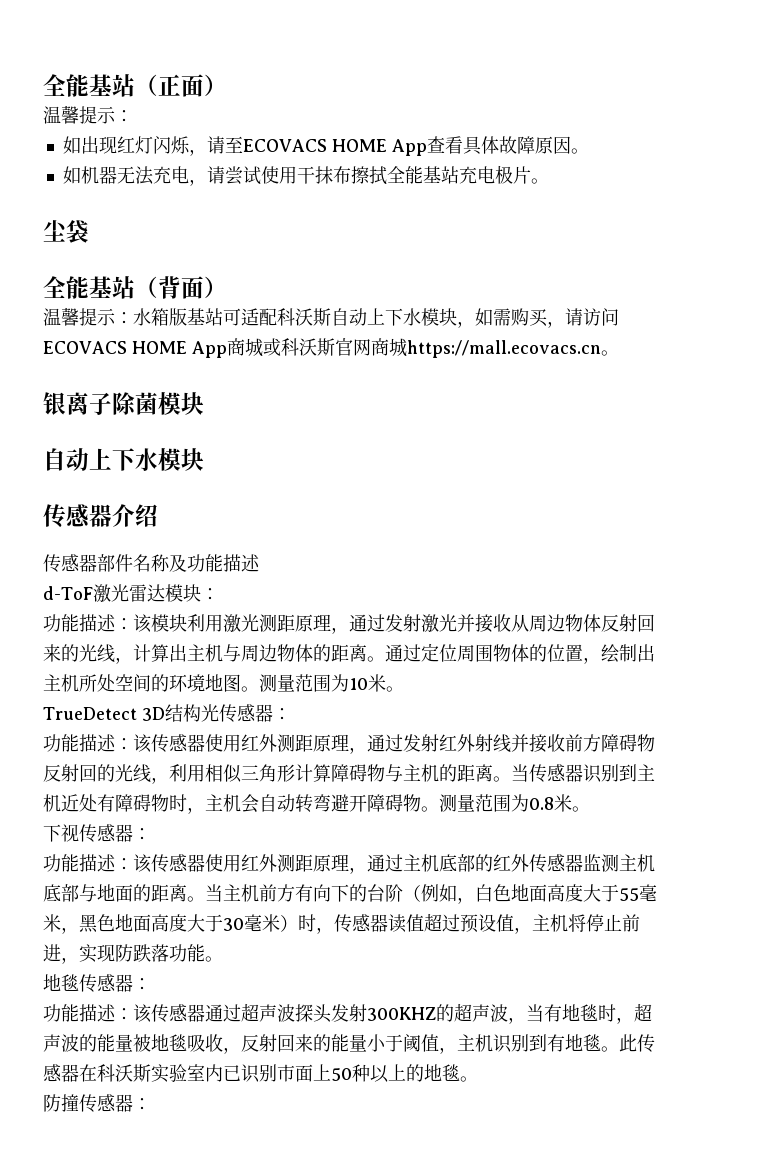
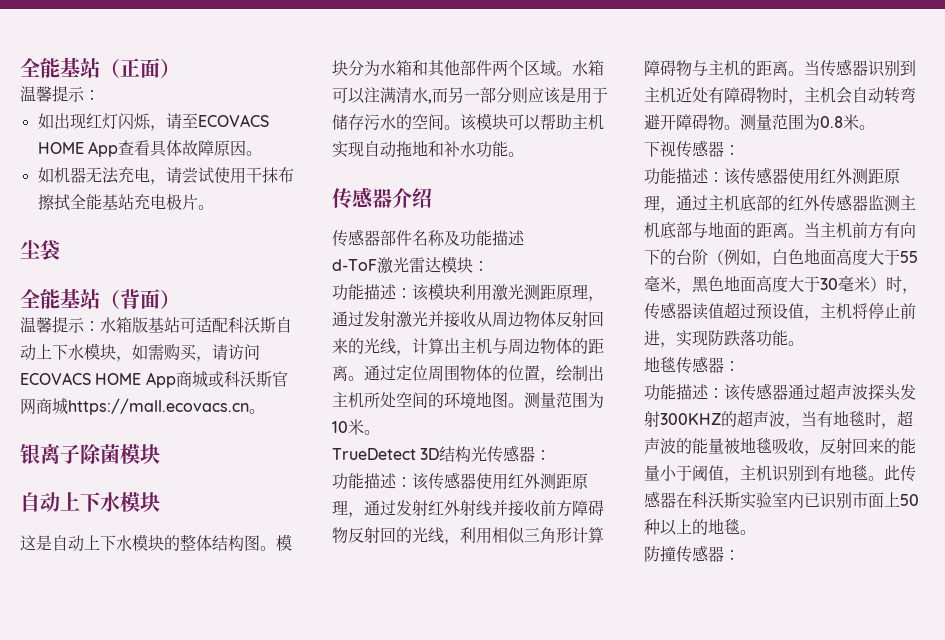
(204, 459) none -> [20,534,292,552] [332,60,604,77] [332,87,608,104] [332,113,604,131] [332,140,524,158] // 这是自动上下水模块的整体结构图。模块分为水箱和其他部件两个区域。水箱可以注满清水,而另一部分则应该是用于储存污水的空间。该模块可以帮助主机实现自动拖地和补水功能。

